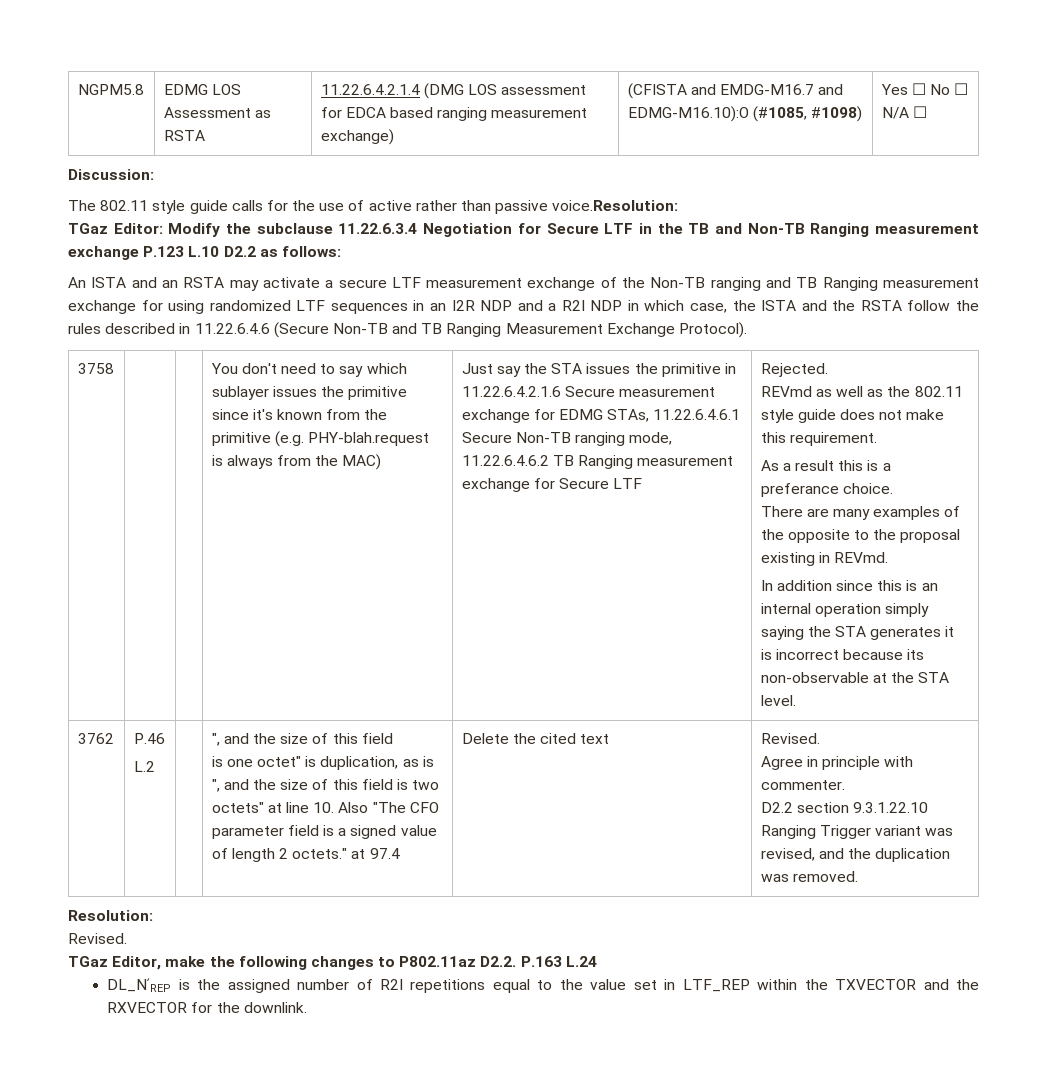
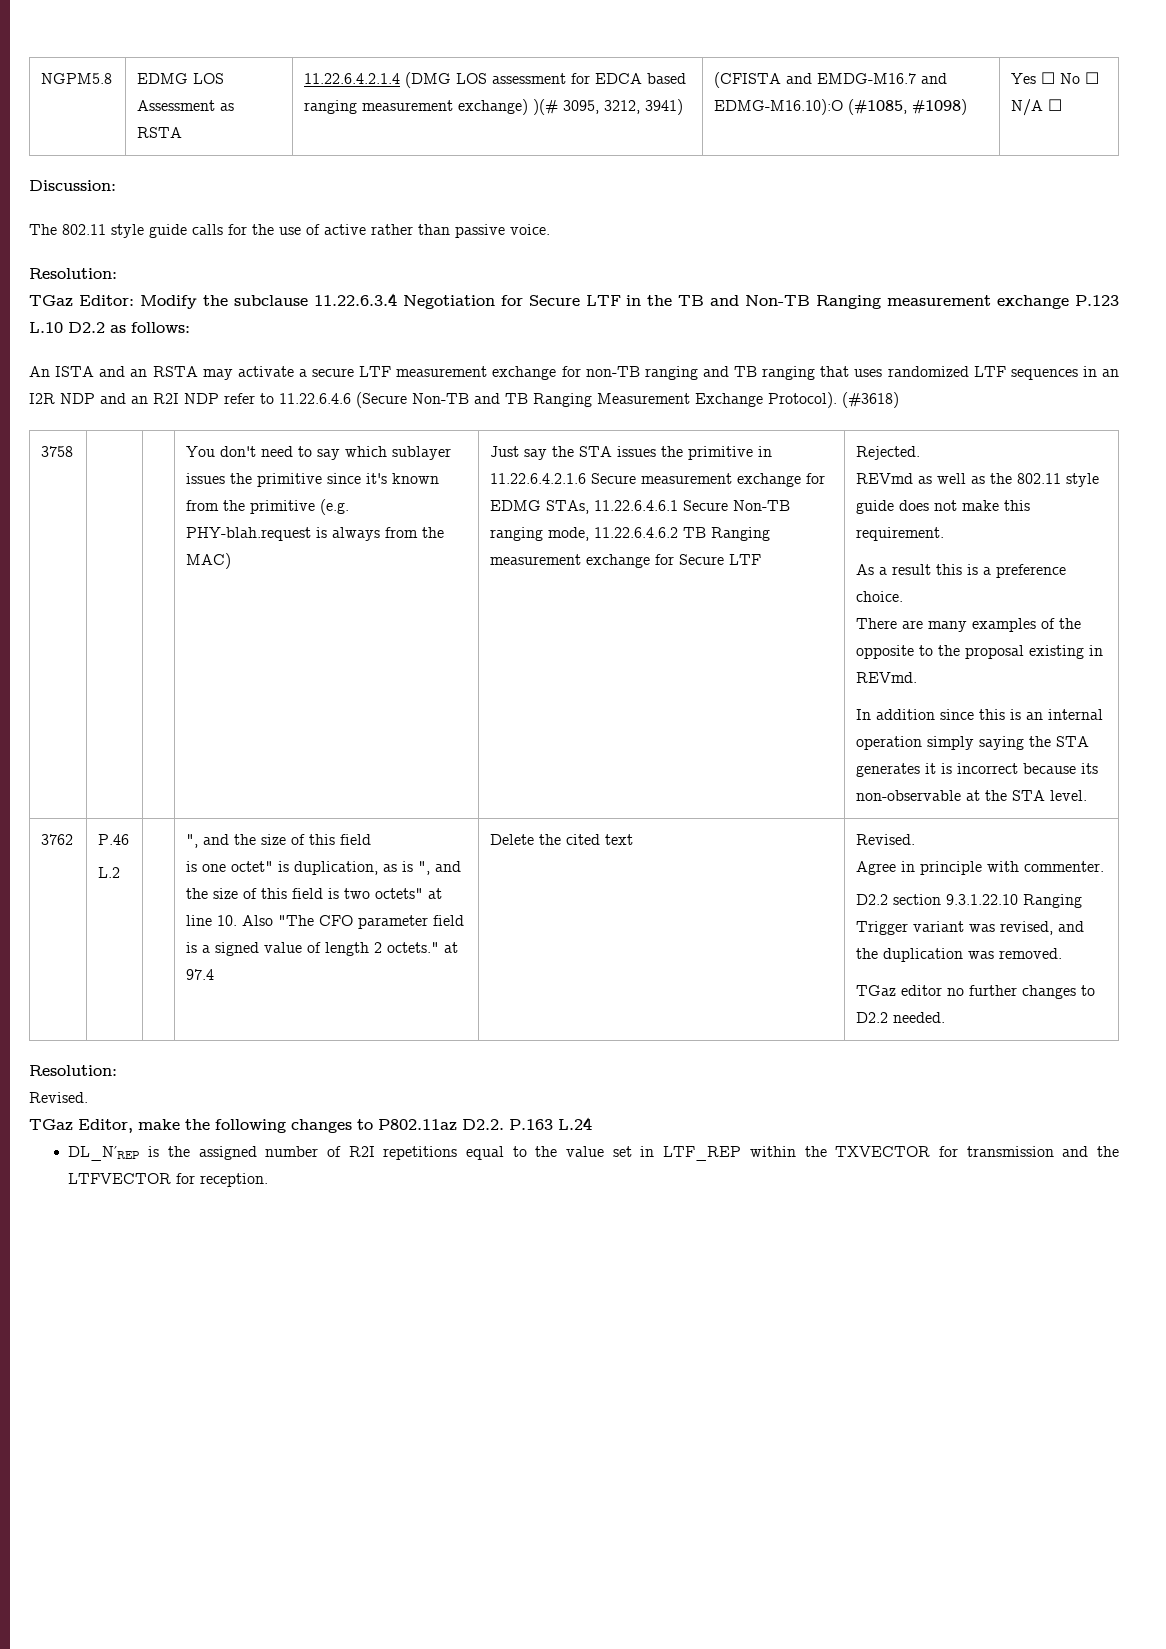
(394, 137) none -> [533,99,684,115] )(# 3095, 3212, 3941)
[552,200,679,211] voice.Resolution: -> [510,224,550,235] [29,268,117,279] voice. // Resolution:
[600,277,979,291] [68,300,205,314] of the Non-TB ranging and TB Ranging measurement exchange for using -> [561,366,883,380] for non-TB ranging and TB ranging that uses
[548,303,557,311] a -> [131,396,148,404] an
[627,300,980,313] [68,323,191,334] in which case, the ISTA and the RSTA follow the rules described in -> [224,393,274,404] refer to
(748, 330) none -> [842,392,899,408] (#3618)
[760,483,839,497] preferance -> [996,564,1067,578] preference
(858, 876) none -> [856,985,1096,999] [856,1012,946,1023] // TGaz editor no further changes to D2.2 needed.
[923,979,979,990] [107,1002,307,1013] and the RXVECTOR for the downlink. -> [938,1146,1119,1157] [68,1173,269,1187] for transmission and the LTFVECTOR for reception.

